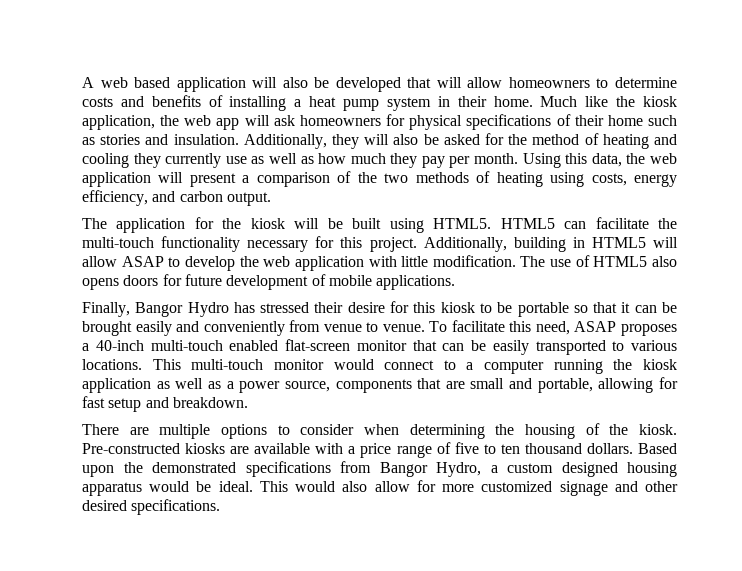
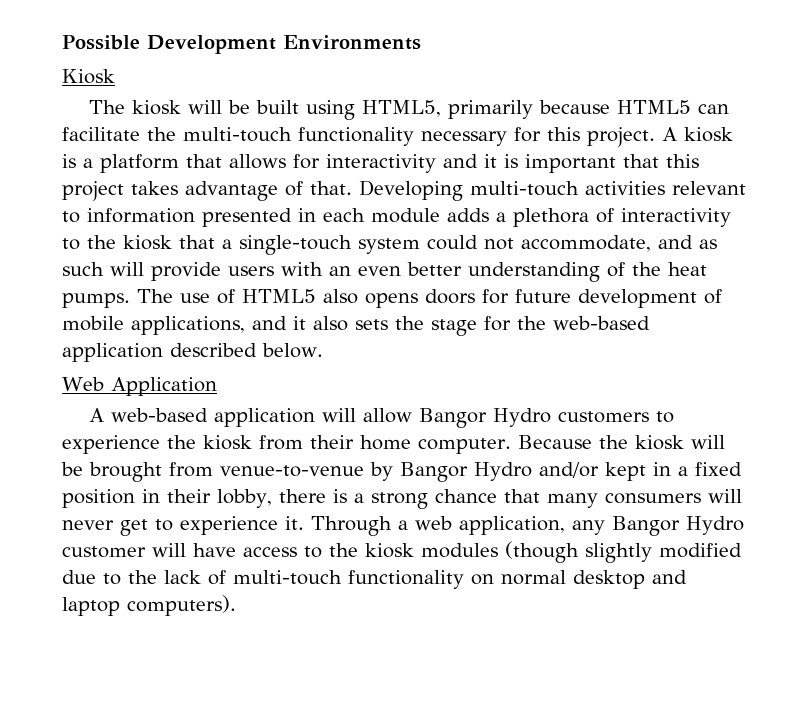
[82,77,678,92] [82,95,678,111] [82,114,677,130] [82,133,677,149] [82,153,677,168] [82,171,677,187] [82,190,271,206] [82,217,242,233] A web based application will also be developed that will allow homeowners to determine costs and benefits of installing a heat pump system in their home. Much like the kiosk application, the web app will ask homeowners for physical specifications of their home such as stories and insulation. Additionally, they will also be asked for the method of heating and cooling they currently use as well as how much they pay per month. Using this data, the web application will present a comparison of the two methods of heating using costs, energy efficiency, and carbon output. // The application for the -> [62,35,421,54] [62,69,115,84] [89,100,126,114] Possible Development Environments // Kiosk // The
[433,218,492,229] HTML5. -> [362,100,611,119] HTML5, primarily because
[423,237,679,252] [82,255,516,271] Additionally, building in HTML5 will allow ASAP to develop the web application with little modification. -> [662,127,733,142] [62,154,699,173] [62,180,746,201] [62,208,731,227] [62,235,717,255] [62,262,707,282] [62,293,130,308] A kiosk is a platform that allows for interactivity and it is important that this project takes advantage of that. Developing multi-touch activities relevant to information presented in each module adds a plethora of interactivity to the kiosk that a single-touch system could not accommodate, and as such will provide users with an even better understanding of the heat pumps.
[376,275,456,290] [82,301,677,317] [82,320,678,336] [82,339,677,355] [82,359,677,374] [82,377,679,393] [82,396,248,412] [82,423,677,439] [82,442,677,458] [82,461,677,477] [82,480,678,496] [82,499,221,515] applications. // Finally, Bangor Hydro has stressed their desire for this kiosk to be portable so that it can be brought easily and conveniently from venue to venue. To facilitate this need, ASAP proposes a 40-inch multi-touch enabled flat-screen monitor that can be easily transported to various locations. This multi-touch monitor would connect to a computer running the kiosk application as well as a power source, components that are small and portable, allowing for fast setup and breakdown. // There are multiple options to consider when determining the housing of the kiosk. Pre-constructed kiosks are available with a price range of five to ten thousand dollars. Based upon the demonstrated specifications from Bangor Hydro, a custom designed housing apparatus would be ideal. This would also allow for more customized signage and other desired specifications. -> [131,316,650,336] [62,343,323,362] [62,377,217,396] [89,408,675,428] [62,435,725,454] [61,462,742,482] [62,489,742,509] [62,516,744,536] [62,541,742,563] [62,570,687,589] [62,595,236,616] applications, and it also sets the stage for the web-based application described below. // Web Application // A web-based application will allow Bangor Hydro customers to experience the kiosk from their home computer. Because the kiosk will be brought from venue-to-venue by Bangor Hydro and/or kept in a fixed position in their lobby, there is a strong chance that many consumers will never get to experience it. Through a web application, any Bangor Hydro customer will have access to the kiosk modules (though slightly modified due to the lack of multi-touch functionality on normal desktop and laptop computers).

